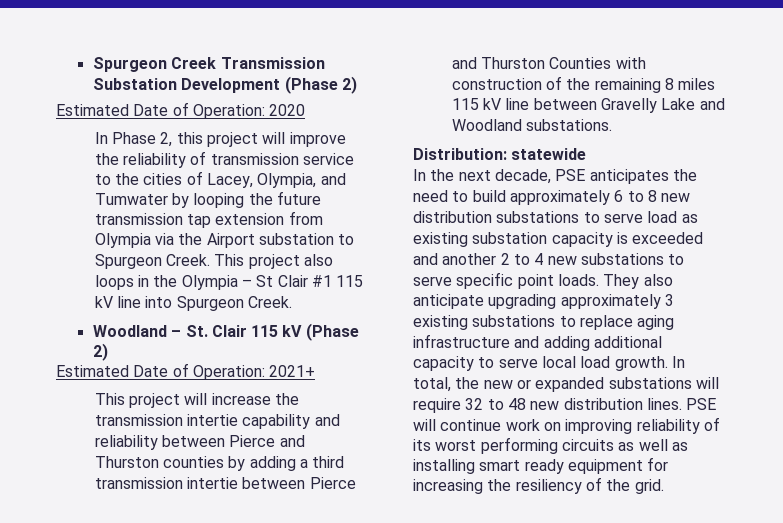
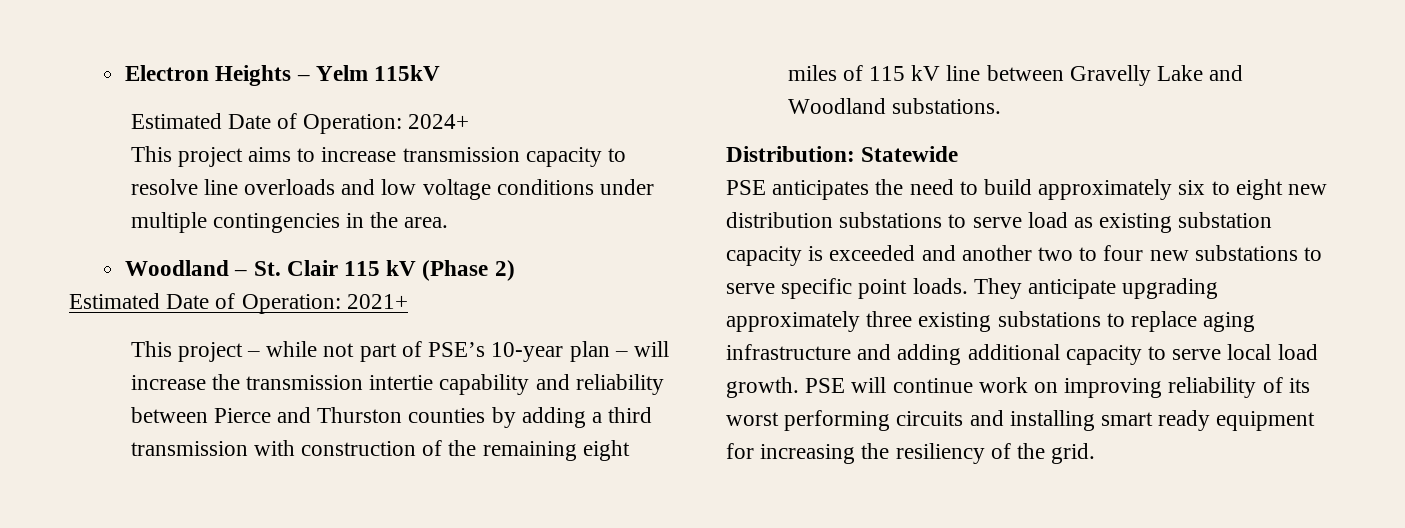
[92,57,325,72] [92,76,357,94] [56,102,306,119] [94,132,346,147] [94,151,354,168] [94,171,346,188] [94,191,321,208] [94,211,323,228] [94,233,355,248] [94,254,333,269] [94,275,364,290] [94,296,292,311] Spurgeon Creek Transmission Substation Development (Phase 2) // Estimated Date of Operation: 2020 // In Phase 2, this project will improve the reliability of transmission service to the cities of Lacey, Olympia, and Tumwater by looping the future transmission tap extension from Olympia via the Airport substation to Spurgeon Creek. This project also loops in the Olympia – St Clair #1 115 kV line into Spurgeon Creek. -> [125,65,440,86] [130,113,470,134] [130,146,627,167] [130,179,655,200] [130,212,449,233] Electron Heights – Yelm 115kV // Estimated Date of Operation: 2024+ // This project aims to increase transmission capacity to resolve line overloads and low voltage conditions under multiple contingencies in the area.
(180, 400) none -> [247,341,628,362] – while not part of PSE’s 10-year plan –
[186,477,356,489] [451,57,612,69] intertie between Pierce and Thurston Counties -> (248, 448) none
[664,78,716,90] 8 miles -> [582,440,630,461] [787,65,863,81] eight miles of
[511,148,587,160] [413,169,551,184] statewide // In the next decade, -> [861,146,959,162] Statewide //
[614,190,657,202] 6 to 8 -> [1178,179,1283,200] six to eight
[500,253,544,265] 2 to 4 -> [1038,245,1144,261] two to four
[643,274,673,286] also -> (1022, 288) none
[664,294,674,306] 3 -> [866,311,913,327] three
[671,356,685,368] [413,377,719,392] [413,398,682,413] In total, the new or expanded substations will require 32 to 48 new distribution lines. -> (799, 387) none
[618,439,688,451] as well as -> [969,410,1004,426] and

